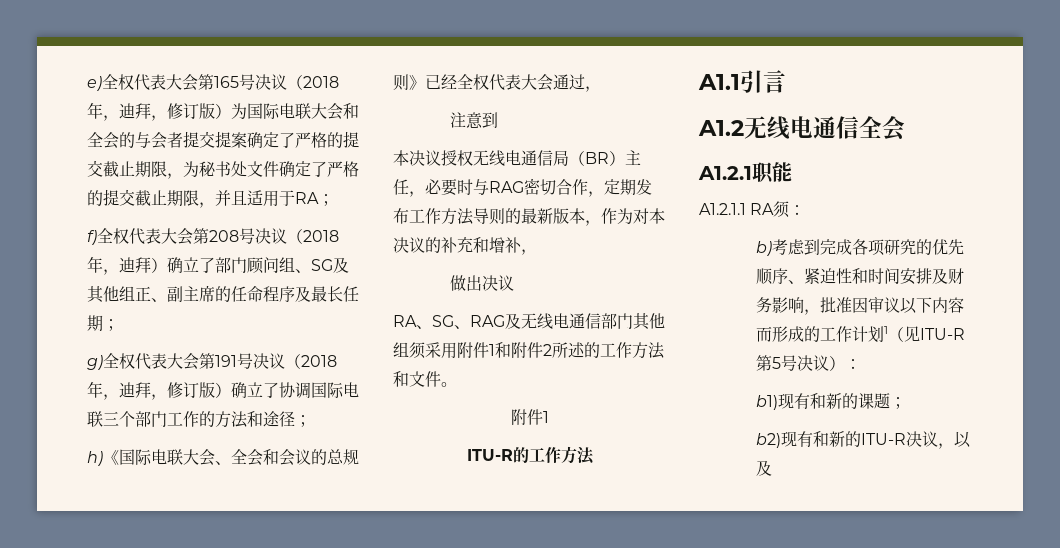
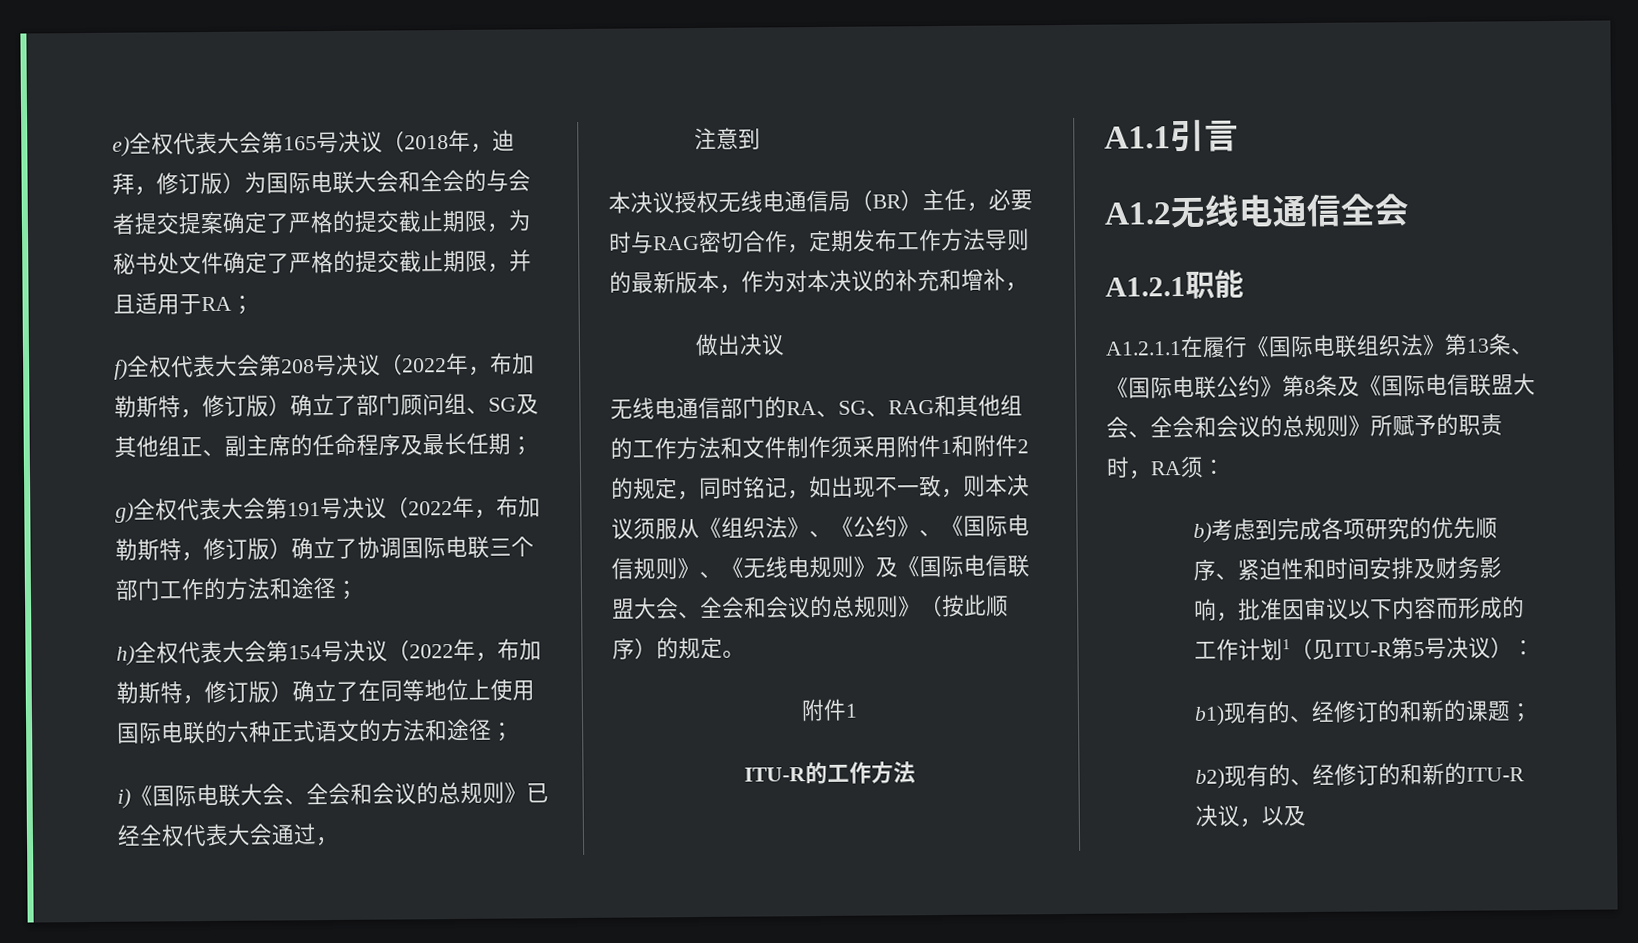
[303,230,339,242] [87,256,151,275] 2018年，迪拜 -> [402,352,535,376] [114,394,269,419] 2022年，布加勒斯特，修订版
[301,355,337,367] [87,381,151,400] 2018年，迪拜 -> [408,495,541,519] [115,538,182,561] 2022年，布加勒斯特
(103, 458) none -> [134,638,542,664] [116,678,535,705] [117,718,514,745] [117,788,131,809] 全权代表大会第154号决议（2022年，布加勒斯特，修订版）确立了在同等地位上使用国际电联的六种正式语文的方法和途径； // i)
[393,313,665,330] [393,342,409,357] RA、SG、RAG及无线电通信部门其他组 -> [610,394,1023,420] [610,435,831,460] 无线电通信部门的RA、SG、RAG和其他组的工作方法和文件制作
[552,342,665,359] [393,371,441,387] 所述的工作方法和文件 -> [611,474,1030,501] [611,514,1030,540] [611,554,1030,580] [612,594,1009,620] [612,636,723,660] 的规定，同时铭记，如出现不一致，则本决议须服从《组织法》、《公约》、《国际电信规则》、《无线电规则》及《国际电信联盟大会、全会和会议的总规则》（按此顺序）的规定
(746, 209) none -> [1180,333,1534,358] [1106,373,1536,399] [1106,413,1503,439] [1106,456,1152,480] 在履行《国际电联组织法》第13条、《国际电联公约》第8条及《国际电信联盟大会、全会和会议的总规则》所赋予的职责时，
(811, 401) none -> [1266,700,1401,724] 的、经修订的
(814, 439) none -> [1267,763,1401,787] 的、经修订的

